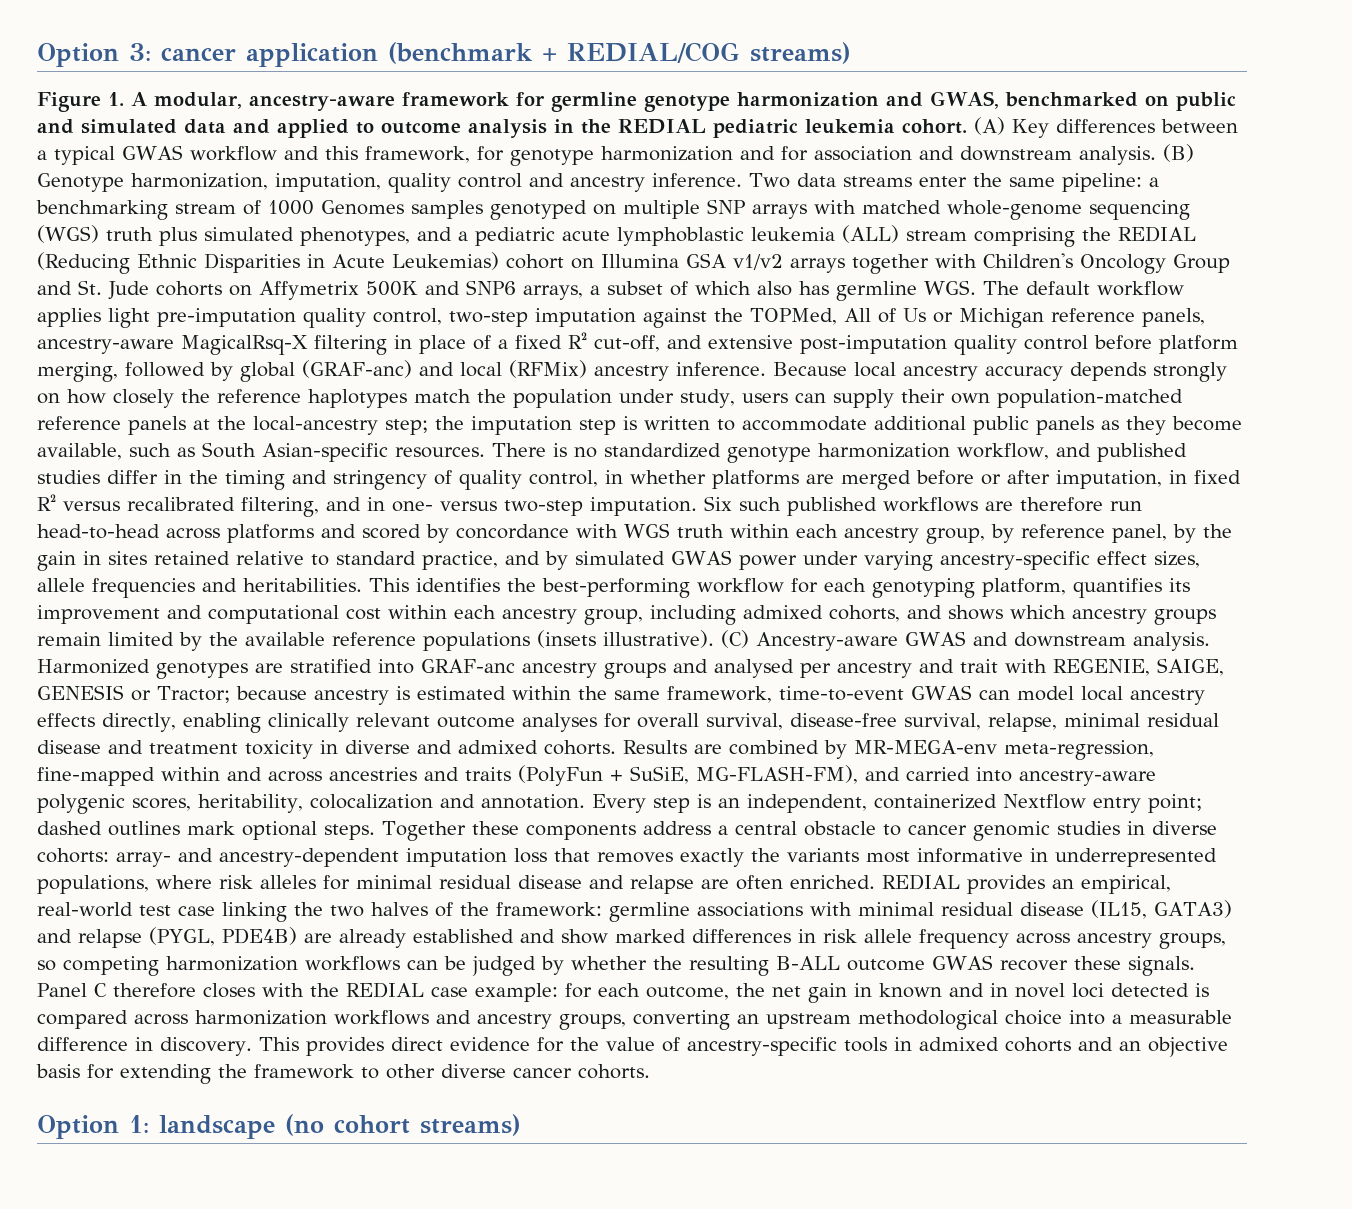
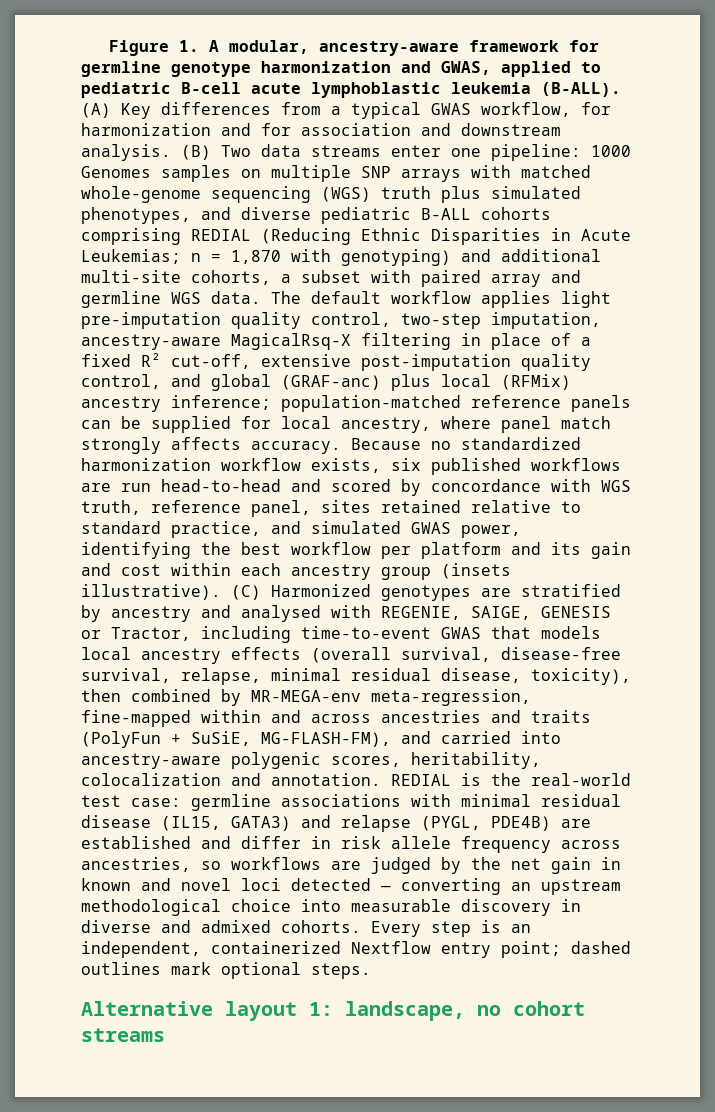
[37,42,851,67] Option 3: cancer application (benchmark + REDIAL/COG streams) // -> (109, 48) none
[1004,92,1236,111] [37,119,967,138] benchmarked on public and simulated data and applied to outcome analysis in the REDIAL pediatric leukemia cohort. -> [501,61,601,77] [81,82,621,98] applied to pediatric B-cell acute lymphoblastic leukemia (B-ALL).
[1161,119,1238,133] between -> [281,102,321,115] from
[189,146,594,166] workflow and this framework, for genotype -> [481,102,611,117] workflow, for
[37,173,1159,193] [36,200,261,220] Genotype harmonization, imputation, quality control and ancestry inference. Two data streams enter the same pipeline: a benchmarking stream of -> [221,144,581,161] Two data streams enter one pipeline:
[490,200,587,220] genotyped -> (231, 173) none
[458,225,1111,247] a pediatric acute lymphoblastic leukemia (ALL) stream comprising the -> [241,207,551,224] [81,228,181,245] diverse pediatric B-ALL cohorts comprising
[392,252,1230,274] [37,280,976,301] Leukemias) cohort on Illumina GSA v1/v2 arrays together with Children's Oncology Group and St. Jude cohorts on Affymetrix 500K and SNP6 arrays, a subset of which also has germline WGS. -> [81,249,601,266] [81,270,581,287] [81,291,261,308] Leukemias; n = 1,870 with genotyping) and additional multi-site cohorts, a subset with paired array and germline WGS data.
[535,308,1205,328] imputation against the TOPMed, All of Us or Michigan reference panels, -> [491,312,601,329] imputation,
[667,335,702,349] and -> (251, 361) none
[1024,335,1238,354] [37,362,233,382] control before platform merging, followed by -> [81,374,201,389] control, and
[419,362,454,376] and -> [391,374,431,391] plus
[676,362,1227,382] [37,389,1183,408] [37,416,1242,435] [37,442,1187,463] [37,470,1241,490] [37,494,781,517] inference. Because local ancestry accuracy depends strongly on how closely the reference haplotypes match the population under study, users can supply their own population-matched reference panels at the local-ancestry step; the imputation step is written to accommodate additional public panels as they become available, such as South Asian-specific resources. There is no standardized genotype harmonization workflow, and published studies differ in the timing and stringency of quality control, in whether platforms are merged before or after imputation, in fixed R² versus recalibrated filtering, and in one- versus two-step imputation. Six such -> [171,395,631,412] [81,416,611,433] [81,437,581,454] [81,458,421,473] inference; population-matched reference panels can be supplied for local ancestry, where panel match strongly affects accuracy. Because no standardized harmonization workflow exists, six
[1020,497,1103,512] therefore -> (111, 487) none
[166,524,314,543] across platforms -> (281, 485) none
[677,524,1232,544] [37,551,101,571] truth within each ancestry group, by reference panel, by the gain in -> [81,500,311,517] truth, reference panel,
[545,551,568,570] by -> (301, 527) none
[738,551,1200,571] [37,578,1190,598] [37,605,1216,625] [37,630,1210,651] [37,659,998,679] power under varying ancestry-specific effect sizes, allele frequencies and heritabilities. This identifies the best-performing workflow for each genotyping platform, quantifies its improvement and computational cost within each ancestry group, including admixed cohorts, and shows which ancestry groups remain limited by the available reference populations (insets illustrative). (C) Ancestry-aware GWAS and downstream analysis. Harmonized genotypes are stratified into GRAF-anc ancestry groups and analysed per ancestry and trait -> [461,525,521,538] [81,542,631,559] [81,563,511,580] [81,584,621,601] [81,605,321,622] power, identifying the best workflow per platform and its gain and cost within each ancestry group (insets illustrative). (C) Harmonized genotypes are stratified by ancestry and analysed
[157,685,1205,705] [37,713,699,733] Tractor; because ancestry is estimated within the same framework, time-to-event GWAS can model local ancestry effects directly, enabling clinically relevant outcome analyses for overall -> [111,626,601,643] [81,647,391,664] Tractor, including time-to-event GWAS that models local ancestry effects (overall
[37,740,722,759] disease and treatment toxicity in diverse and admixed cohorts. Results are -> [441,668,631,685] [81,689,121,702] disease, toxicity), then
(585, 801) none -> [391,773,631,786] [81,794,621,811] [81,815,591,832] [81,836,621,853] [81,857,621,874] [81,878,621,895] [81,899,581,916] [81,920,361,933] REDIAL is the real-world test case: germline associations with minimal residual disease (IL15, GATA3) and relapse (PYGL, PDE4B) are established and differ in risk allele frequency across ancestries, so workflows are judged by the net gain in known and novel loci detected — converting an upstream methodological choice into measurable discovery in diverse and admixed cohorts.
[382,821,1217,841] [37,848,1217,867] [37,874,1171,894] [37,900,1232,922] [37,927,1226,949] [37,955,1195,976] [37,982,1209,1003] [37,1010,1232,1030] [37,1037,1228,1057] [36,1064,650,1084] [37,1114,521,1139] Together these components address a central obstacle to cancer genomic studies in diverse cohorts: array- and ancestry-dependent imputation loss that removes exactly the variants most informative in underrepresented populations, where risk alleles for minimal residual disease and relapse are often enriched. REDIAL provides an empirical, real-world test case linking the two halves of the framework: germline associations with minimal residual disease (IL15, GATA3) and relapse (PYGL, PDE4B) are already established and show marked differences in risk allele frequency across ancestry groups, so competing harmonization workflows can be judged by whether the resulting B-ALL outcome GWAS recover these signals. Panel C therefore closes with the REDIAL case example: for each outcome, the net gain in known and in novel loci detected is compared across harmonization workflows and ancestry groups, converting an upstream methodological choice into a measurable difference in discovery. This provides direct evidence for the value of ancestry-specific tools in admixed cohorts and an objective basis for extending the framework to other diverse cancer cohorts. // Option 1: landscape (no cohort streams) -> [81,1001,585,1021] [81,1028,165,1042] // Alternative layout 1: landscape, no cohort streams

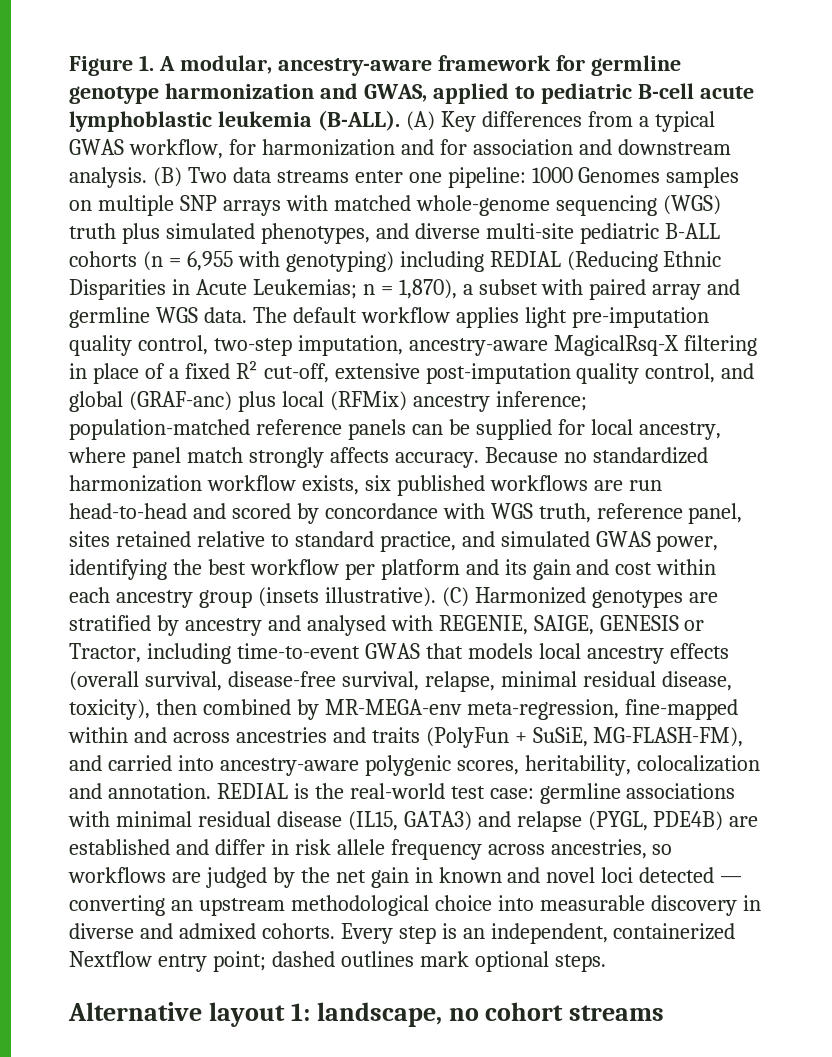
(311, 213) none -> [485,223,574,239] multi-site
[81,228,181,245] comprising -> [142,251,484,272] (n = 6,955 with genotyping) including
[231,249,601,266] [81,270,271,285] 1,870 with genotyping) and additional multi-site cohorts, -> [398,279,457,299] 1,870),

